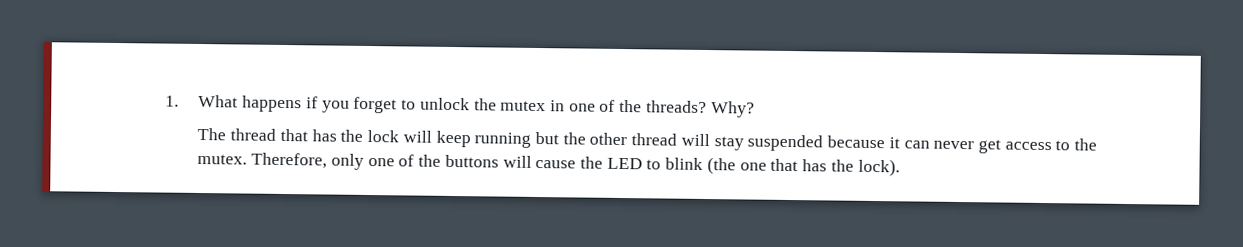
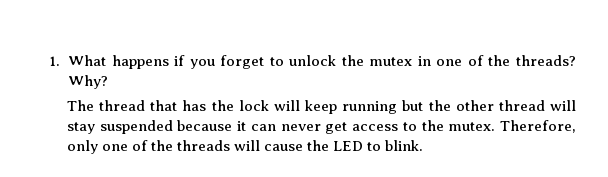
[444,154,499,168] buttons -> [177,140,231,151] threads
[665,157,900,177] blink (the one that has the lock). -> [385,140,424,151] blink.

